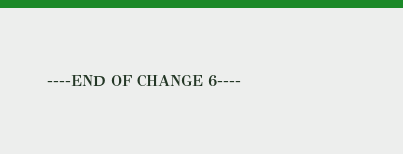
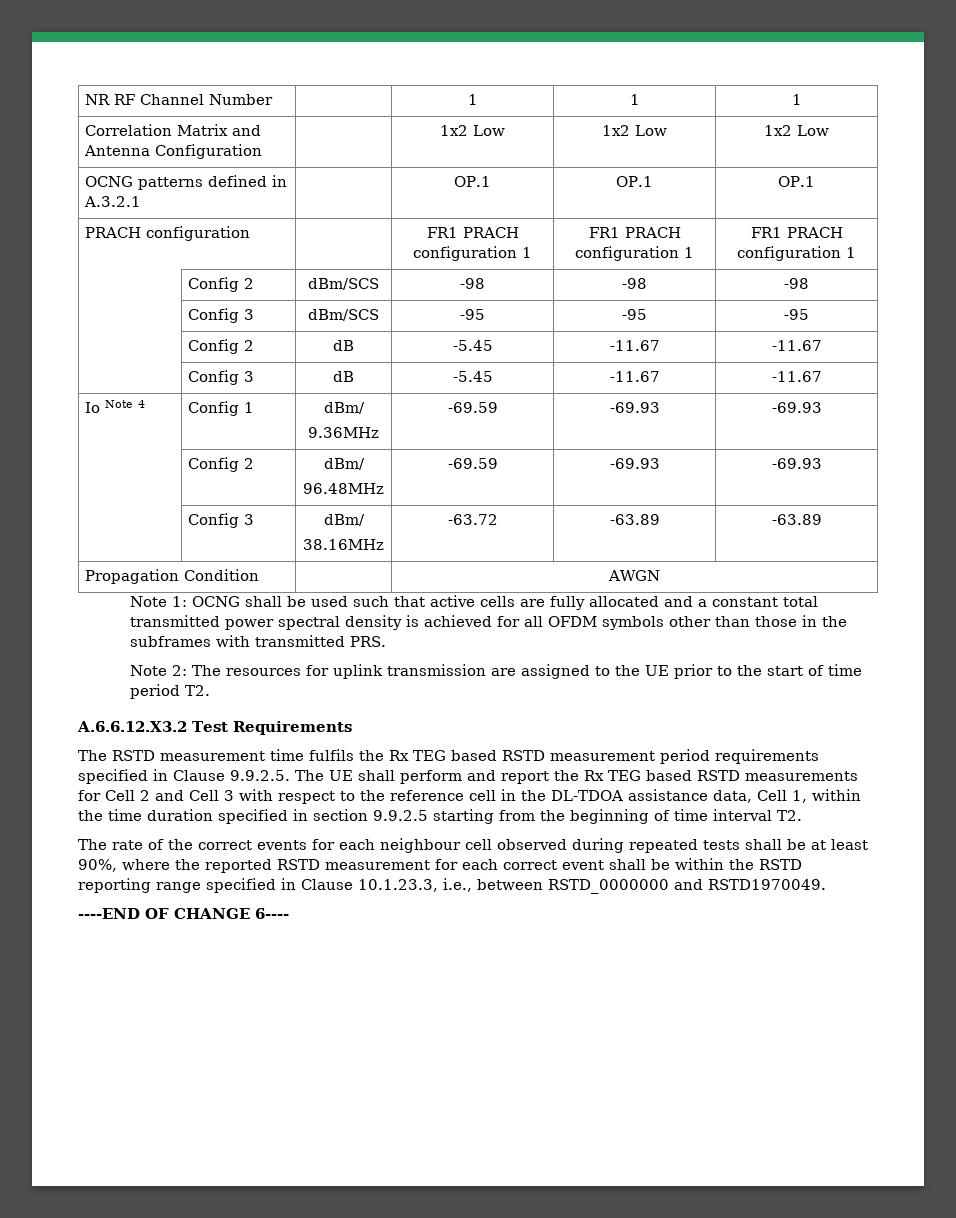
(47, 81) none -> [84,94,273,105] [467,94,478,105] [629,94,640,105] [791,94,802,105] [84,124,261,136] [83,144,262,159] [440,125,505,136] [602,125,667,136] [764,125,829,136] [84,175,287,190] [83,196,141,207] [454,176,492,187] [616,176,654,187] [778,176,816,187] [84,226,250,241] [426,227,519,238] [413,246,532,261] [588,227,681,238] [575,246,694,261] [750,227,843,238] [737,246,856,261] [187,277,254,292] [308,278,379,290] [460,278,485,289] [622,278,647,289] [784,278,809,289] [187,308,254,323] [308,309,379,321] [460,309,485,320] [622,309,647,320] [784,309,809,320] [187,339,254,354] [333,340,354,351] [452,340,493,351] [609,340,660,351] [771,340,822,351] [187,370,254,385] [333,371,354,382] [452,371,493,382] [609,371,660,382] [771,371,822,382] [84,400,145,413] [187,401,254,416] [323,402,365,414] [308,427,379,438] [447,402,498,413] [609,402,660,413] [771,402,822,413] [187,457,254,472] [323,458,365,470] [303,483,384,494] [447,458,498,469] [609,458,660,469] [771,458,822,469] [187,513,254,528] [323,514,365,526] [303,539,384,550] [447,514,498,525] [609,514,660,525] [771,514,822,525] [84,569,259,584] [608,570,660,581] [130,595,819,610] [130,615,848,630] [130,635,387,647] [130,664,863,679] [130,684,211,699] [77,721,352,735] [78,749,819,764] [78,769,858,784] [78,789,861,804] [78,809,802,824] [78,838,868,853] [78,858,802,873] [78,878,826,894] NR RF Channel Number | | 1 | 1 | 1 // Correlation Matrix and Antenna Configuration | | 1x2 Low | 1x2 Low | 1x2 Low // OCNG patterns defined in A.3.2.1 | | OP.1 | OP.1 | OP.1 // PRACH configuration | | FR1 PRACH configuration 1 | FR1 PRACH configuration 1 | FR1 PRACH configuration 1 // | Config 2 | dBm/SCS | -98 | -98 | -98 // | Config 3 | dBm/SCS | -95 | -95 | -95 // | Config 2 | dB | -5.45 | -11.67 | -11.67 // | Config 3 | dB | -5.45 | -11.67 | -11.67 // Io Note 4 | Config 1 | dBm/ // 9.36MHz | -69.59 | -69.93 | -69.93 // | Config 2 | dBm/ // 96.48MHz | -69.59 | -69.93 | -69.93 // | Config 3 | dBm/ // 38.16MHz | -63.72 | -63.89 | -63.89 // Propagation Condition | | AWGN // Note 1: OCNG shall be used such that active cells are fully allocated and a constant total transmitted power spectral density is achieved for all OFDM symbols other than those in the subframes with transmitted PRS. // Note 2: The resources for uplink transmission are assigned to the UE prior to the start of time period T2. // A.6.6.12.X3.2 Test Requirements // The RSTD measurement time fulfils the Rx TEG based RSTD measurement period requirements specified in Clause 9.9.2.5. The UE shall perform and report the Rx TEG based RSTD measurements for Cell 2 and Cell 3 with respect to the reference cell in the DL-TDOA assistance data, Cell 1, within the time duration specified in section 9.9.2.5 starting from the beginning of time interval T2. // The rate of the correct events for each neighbour cell observed during repeated tests shall be at least 90%, where the reported RSTD measurement for each correct event shall be within the RSTD reporting range specified in Clause 10.1.23.3, i.e., between RSTD_0000000 and RSTD1970049. //

